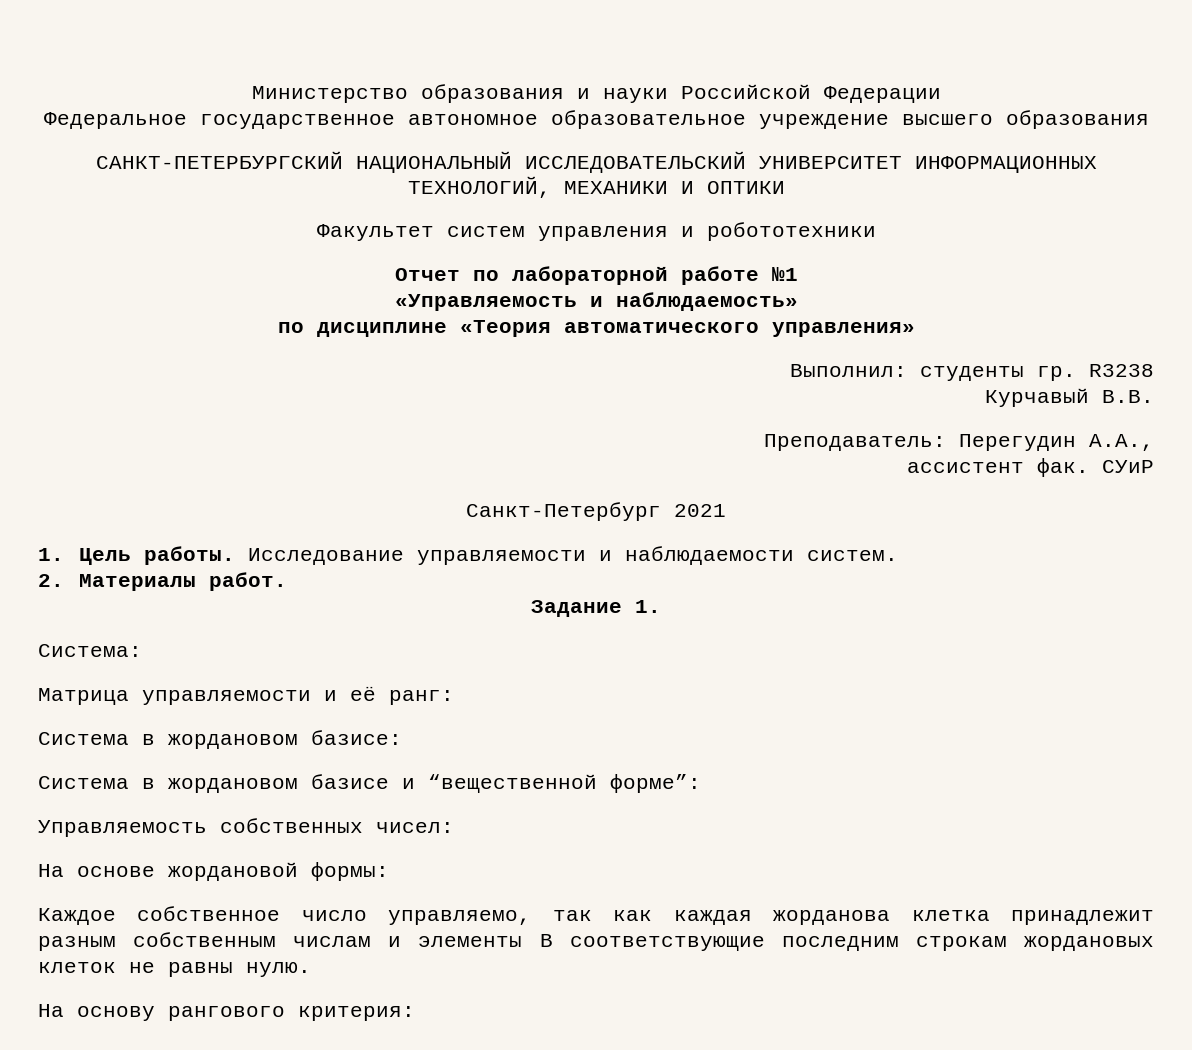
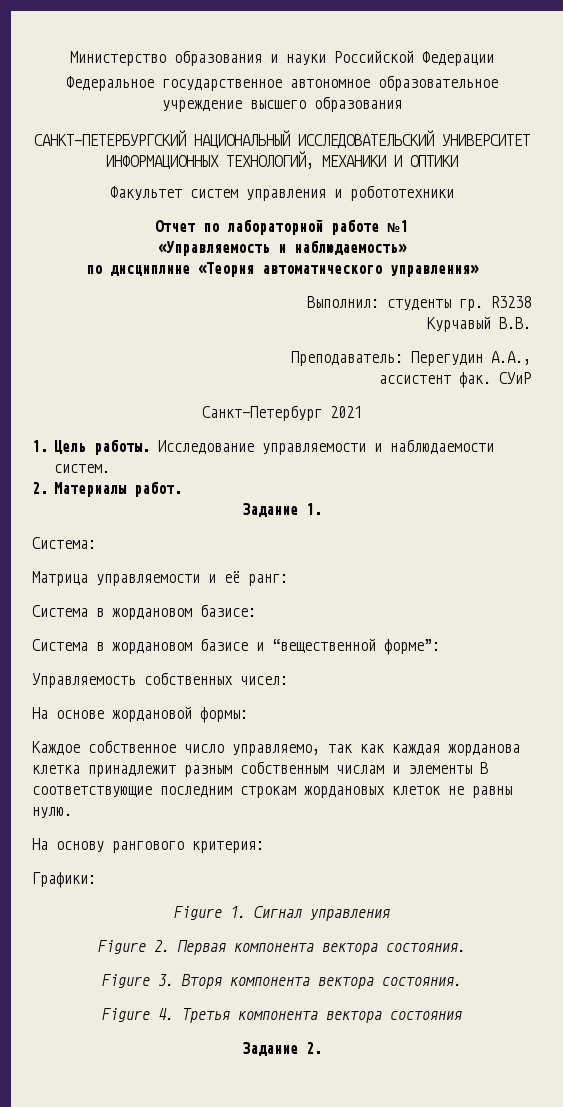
(415, 1013) none -> [32,872,96,888] [173,906,390,921] [97,940,466,955] [101,974,462,989] [101,1008,462,1023] [241,1042,322,1056] // Графики: // Figure 1. Сигнал управления // Figure 2. Первая компонента вектора состояния. // Figure 3. Вторя компонента вектора состояния. // Figure 4. Третья компонента вектора состояния // Задание 2.

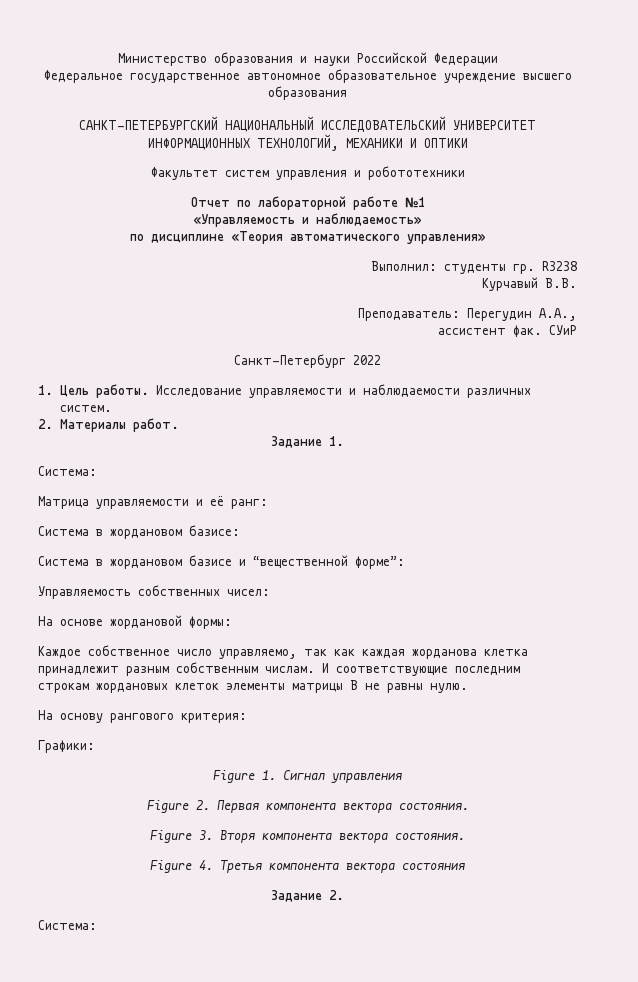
[329,406,362,418] 2021 -> [353,355,381,365] 2022
(495, 446) none -> [466,388,531,398] различных
[336,762,488,774] числам и элементы B -> [265,663,329,674] числам. И
(440, 790) none -> [226,680,358,693] элементы матрицы B
(322, 1048) none -> [38,920,97,930] // Система:

